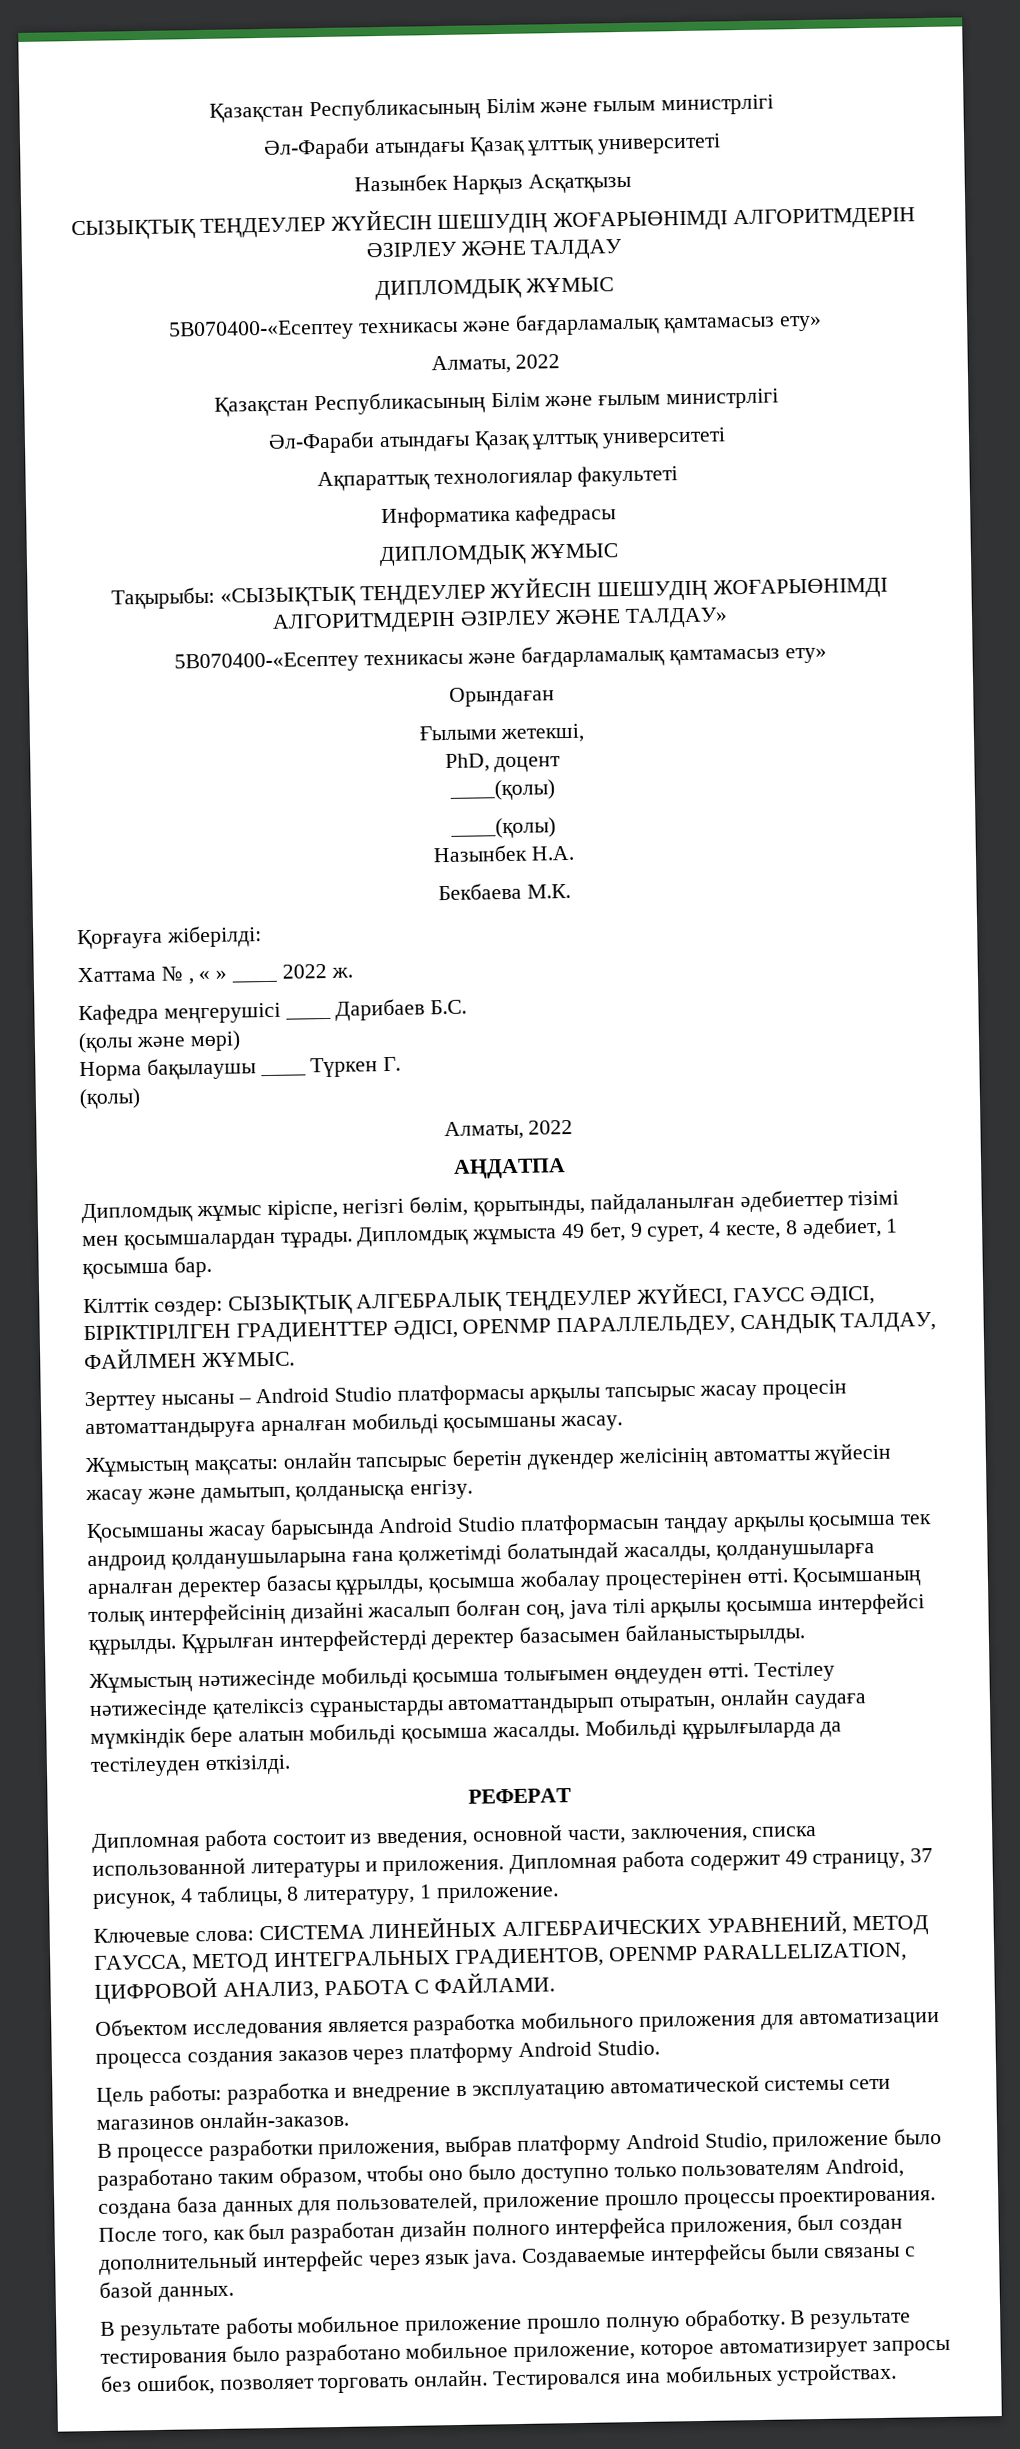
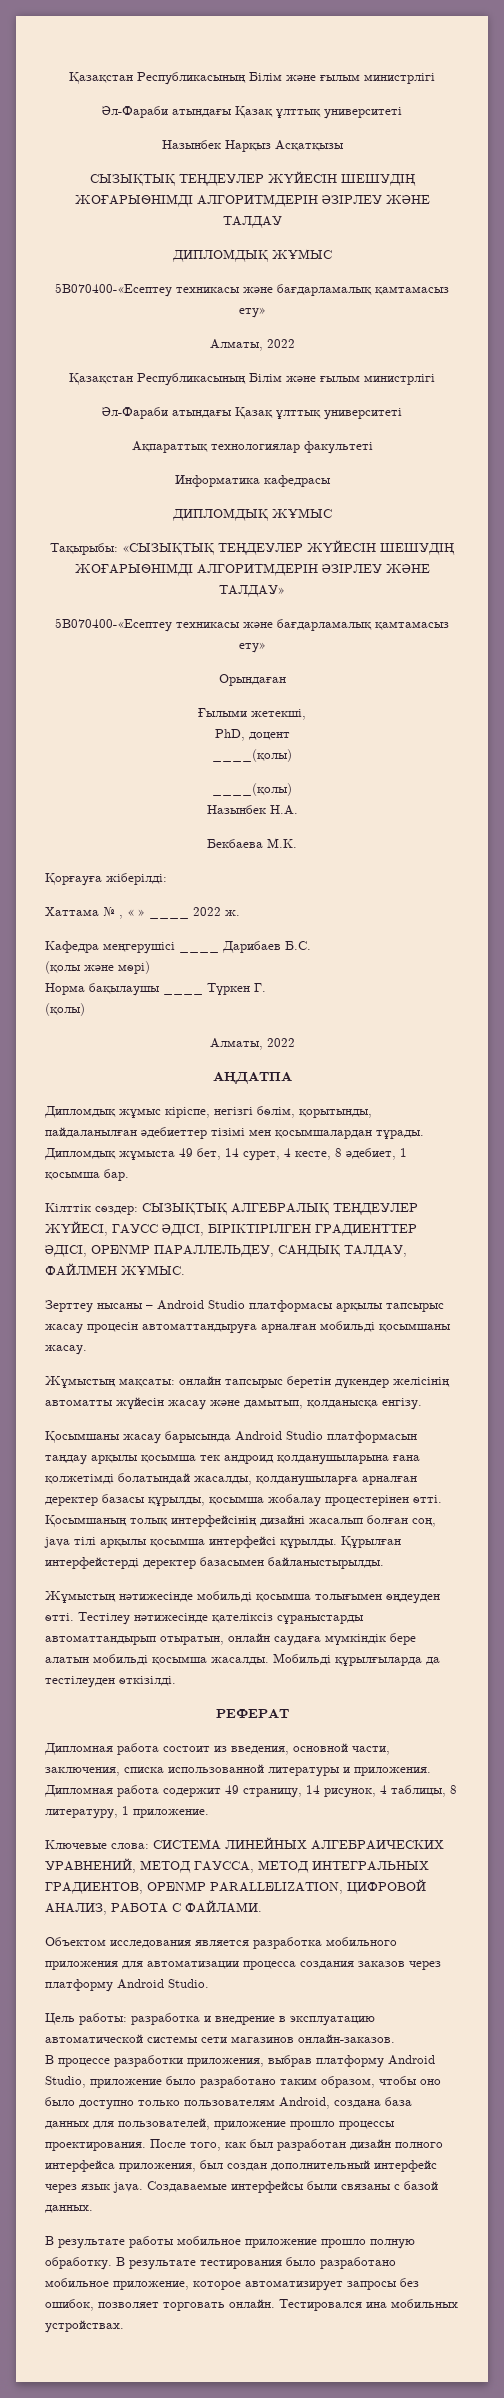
[629,1222,643,1238] 9 -> [225,1148,239,1157] 14
[910,1848,934,1863] 37 -> [306,1785,320,1794] 14

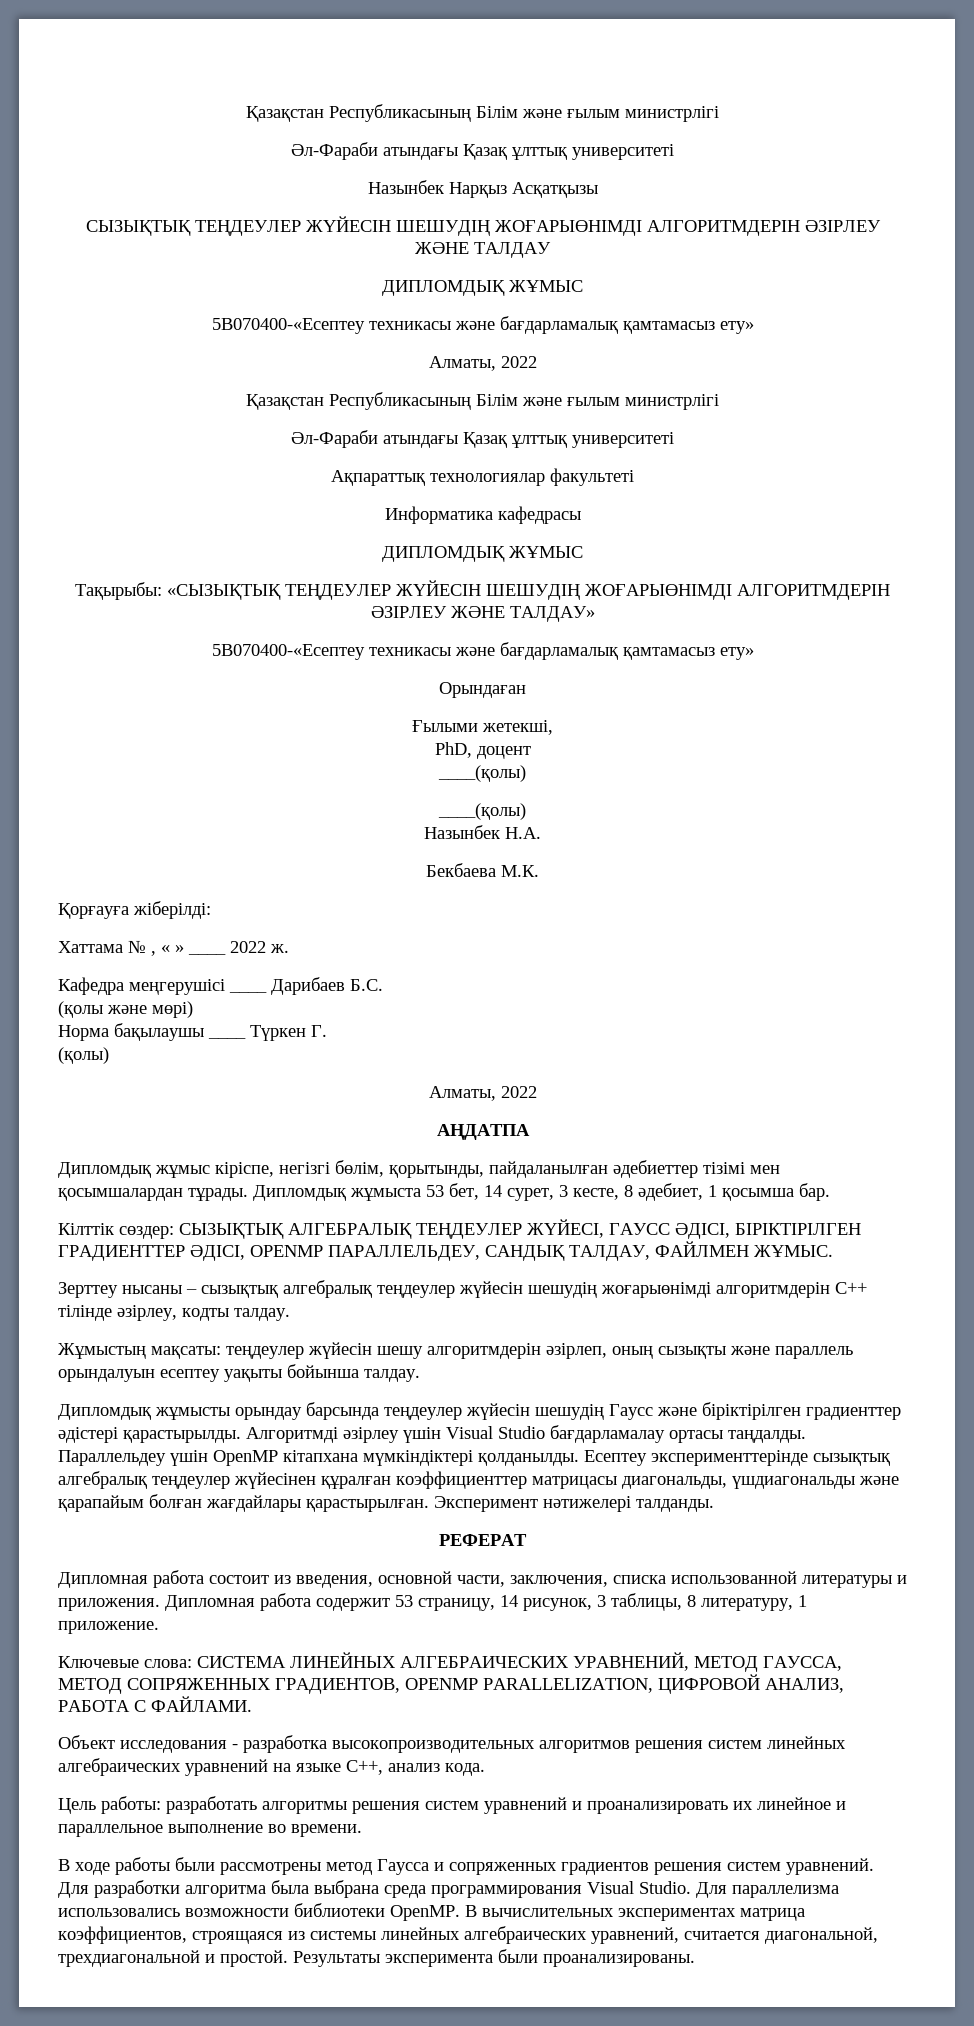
[179,1148,193,1157] 49 -> [426,1185,444,1197] 53
[284,1148,291,1157] 4 -> [559,1185,568,1197] 3
[157,1300,444,1312] [45,1321,451,1334] [45,1345,87,1355] [45,1376,450,1388] [45,1397,422,1410] [45,1431,417,1444] [45,1454,420,1465] [45,1473,417,1486] [45,1494,442,1507] [45,1515,436,1527] [44,1536,401,1548] [45,1557,384,1569] [45,1591,440,1604] [45,1612,364,1625] [45,1633,416,1646] [45,1653,440,1666] [45,1676,176,1688] Android Studio платформасы арқылы тапсырыс жасау процесін автоматтандыруға арналған мобильді қосымшаны жасау. // Жұмыстың мақсаты: онлайн тапсырыс беретін дүкендер желісінің автоматты жүйесін жасау және дамытып, қолданысқа енгізу. // Қосымшаны жасау барысында Android Studio платформасын таңдау арқылы қосымша тек андроид қолданушыларына ғана қолжетімді болатындай жасалды, қолданушыларға арналған деректер базасы құрылды, қосымша жобалау процестерінен өтті. Қосымшаның толық интерфейсінің дизайні жасалып болған соң, java тілі арқылы қосымша интерфейсі құрылды. Құрылған интерфейстерді деректер базасымен байланыстырылды. // Жұмыстың нәтижесінде мобильді қосымша толығымен өңдеуден өтті. Тестілеу нәтижесінде қателіксіз сұраныстарды автоматтандырып отыратын, онлайн саудаға мүмкіндік бере алатын мобильді қосымша жасалды. Мобильді құрылғыларда да тестілеуден өткізілді. -> [201,1280,867,1298] [58,1305,290,1321] [58,1342,853,1359] [58,1364,420,1382] [58,1402,901,1420] [58,1425,806,1443] [58,1450,890,1466] [58,1471,899,1489] [58,1494,714,1512] сызықтық алгебралық теңдеулер жүйесін шешудің жоғарыөнімді алгоритмдерін С++ тілінде әзірлеу, кодты талдау. // Жұмыстың мақсаты: теңдеулер жүйесін шешу алгоритмдерін әзірлеп, оның сызықты және параллель орындалуын есептеу уақыты бойынша талдау. // Дипломдық жұмысты орындау барсында теңдеулер жүйесін шешудің Гаусс және біріктірілген градиенттер әдістері қарастырылды. Алгоритмді әзірлеу үшін Visual Studio бағдарламалау ортасы таңдалды. Параллельдеу үшін OpenMP кітапхана мүмкіндіктері қолданылды. Есептеу эксперименттерінде сызықтық алгебралық теңдеулер жүйесінен құралған коэффициенттер матрицасы диагональды, үшдиагональды және қарапайым болған жағдайлары қарастырылған. Эксперимент нәтижелері талданды.
[225,1785,239,1794] 49 -> [395,1595,413,1607] 53
[380,1785,387,1794] 4 -> [597,1595,606,1607] 3
[312,1861,429,1871] ИНТЕГРАЛЬНЫХ -> [127,1678,271,1690] СОПРЯЖЕННЫХ
[45,1937,397,1949] [45,1960,441,1970] [45,1979,209,1992] [45,2013,375,2026] [45,2034,395,2043] [45,2055,435,2068] [45,2076,441,2088] [45,2097,412,2110] [45,2118,395,2130] [45,2139,443,2151] [45,2160,437,2172] [45,2181,438,2193] [45,2205,93,2213] [45,2236,415,2249] [45,2257,396,2270] [45,2278,419,2291] [45,2299,458,2311] [45,2320,124,2333] Объектом исследования является разработка мобильного приложения для автоматизации процесса создания заказов через платформу Android Studio. // Цель работы: разработка и внедрение в эксплуатацию автоматической системы сети магазинов онлайн-заказов. // В процессе разработки приложения, выбрав платформу Android Studio, приложение было разработано таким образом, чтобы оно было доступно только пользователям Android, создана база данных для пользователей, приложение прошло процессы проектирования. После того, как был разработан дизайн полного интерфейса приложения, был создан дополнительный интерфейс через язык java. Создаваемые интерфейсы были связаны с базой данных. // В результате работы мобильное приложение прошло полную обработку. В результате тестирования было разработано мобильное приложение, которое автоматизирует запросы без ошибок, позволяет торговать онлайн. Тестировался ина мобильных устройствах. -> [58,1735,846,1753] [58,1758,485,1776] [58,1796,846,1814] [58,1824,362,1837] [58,1857,874,1875] [58,1880,839,1898] [58,1903,805,1921] [58,1926,878,1944] [58,1949,695,1967] Объект исследования - разработка высокопроизводительных алгоритмов решения систем линейных алгебраических уравнений на языке C++, анализ кода. // Цель работы: разработать алгоритмы решения систем уравнений и проанализировать их линейное и параллельное выполнение во времени. // В ходе работы были рассмотрены метод Гаусса и сопряженных градиентов решения систем уравнений. Для разработки алгоритма была выбрана среда программирования Visual Studio. Для параллелизма использовались возможности библиотеки OpenMP. В вычислительных экспериментах матрица коэффициентов, строящаяся из системы линейных алгебраических уравнений, считается диагональной, трехдиагональной и простой. Результаты эксперимента были проанализированы.

